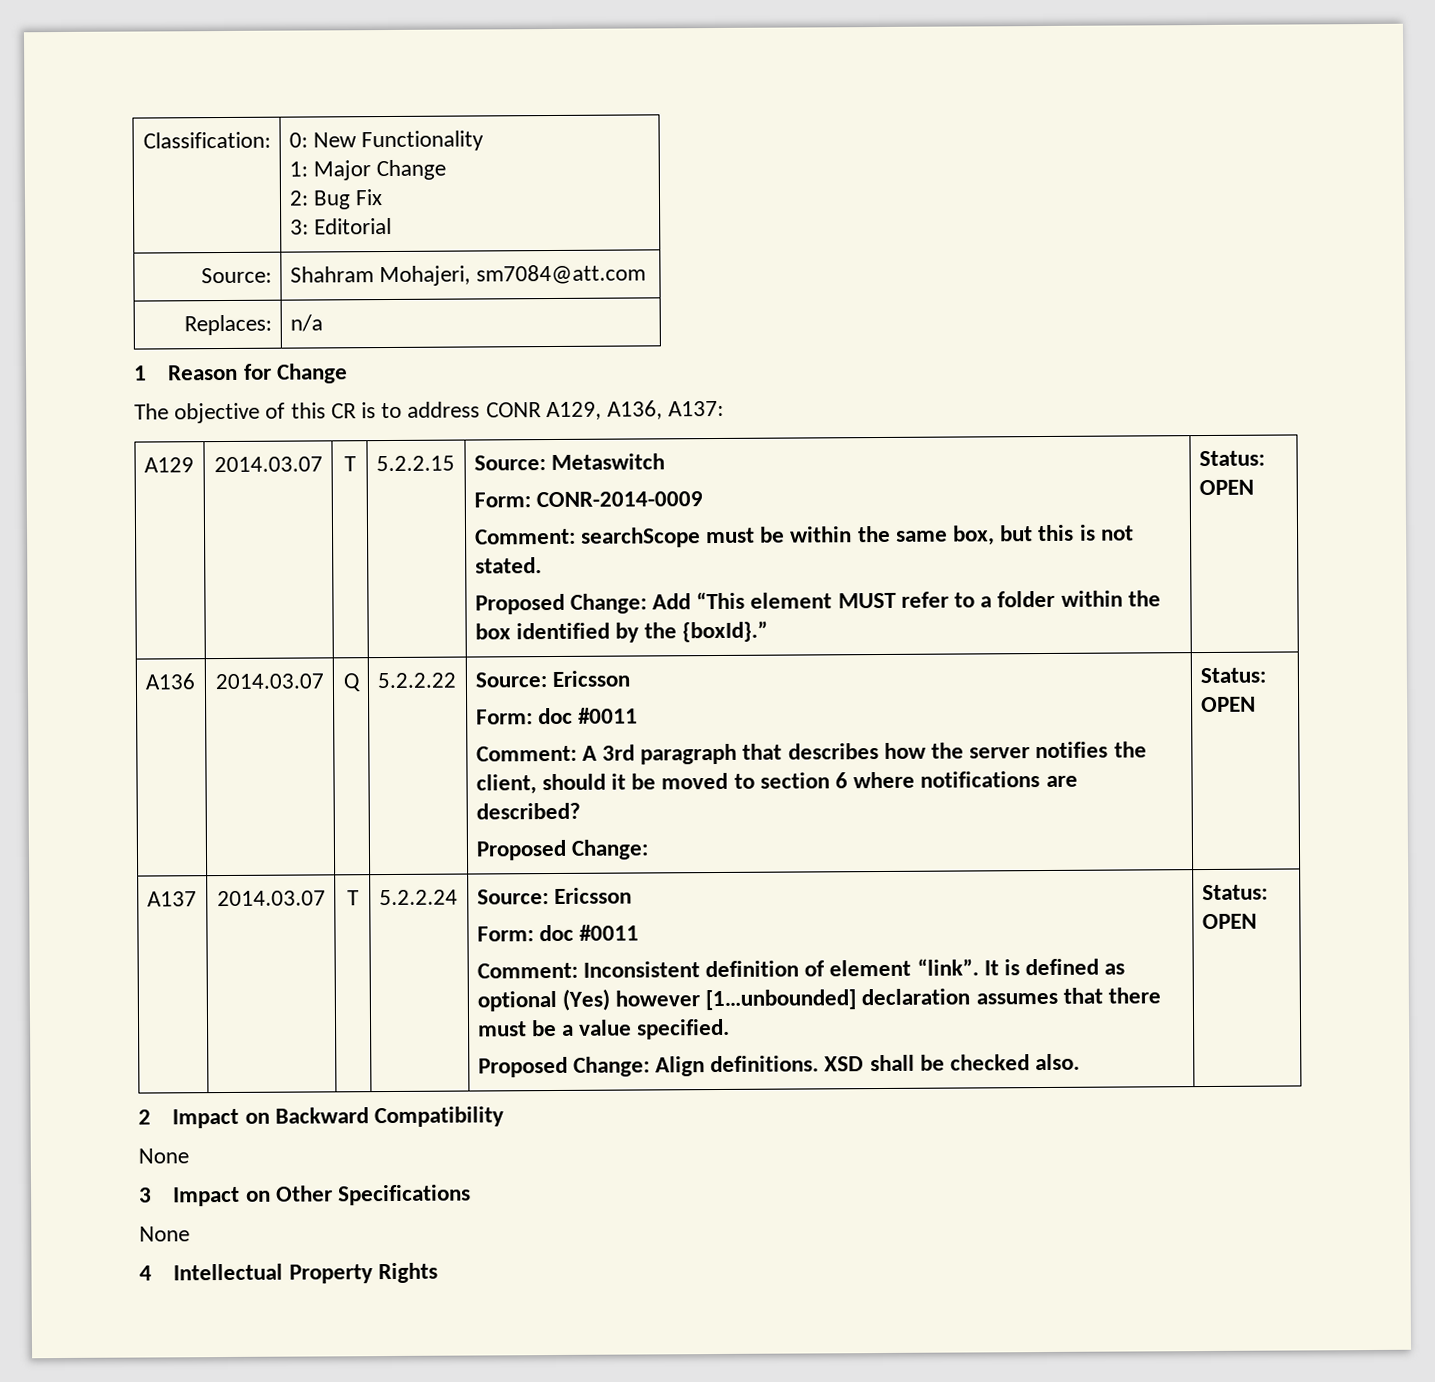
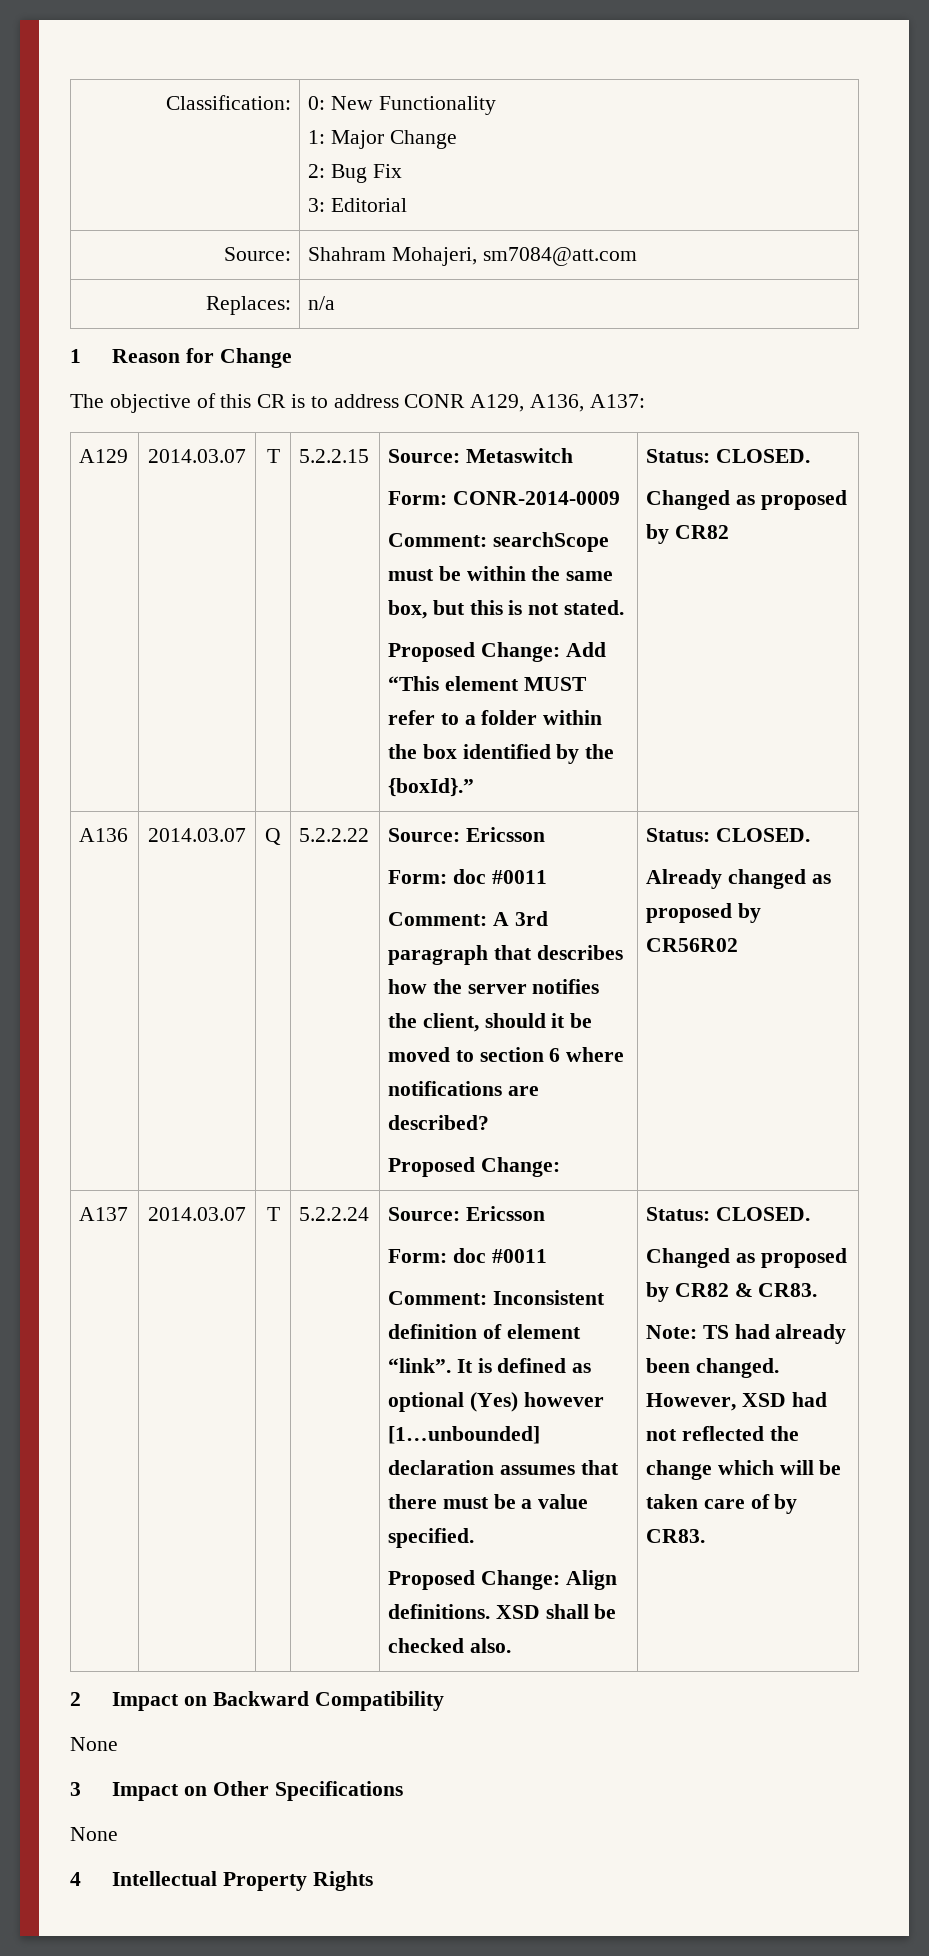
[1198,479,1254,496] OPEN -> [715,449,810,463] [646,490,847,510] [646,524,729,544] CLOSED. // Changed as proposed by CR82
[1200,696,1256,713] OPEN -> [715,828,810,842] [646,869,831,889] [646,903,761,923] [646,938,739,952] CLOSED. // Already changed as proposed by CR56R02
[1201,913,1257,930] OPEN -> [715,1207,810,1221] [646,1248,847,1268] [646,1282,818,1302] [646,1324,847,1344] [646,1358,779,1378] [646,1392,827,1411] [646,1426,799,1441] [646,1460,842,1480] [646,1494,798,1514] [646,1529,706,1543] CLOSED. // Changed as proposed by CR82 & CR83. // Note: TS had already been changed. However, XSD had not reflected the change which will be taken care of by CR83.

